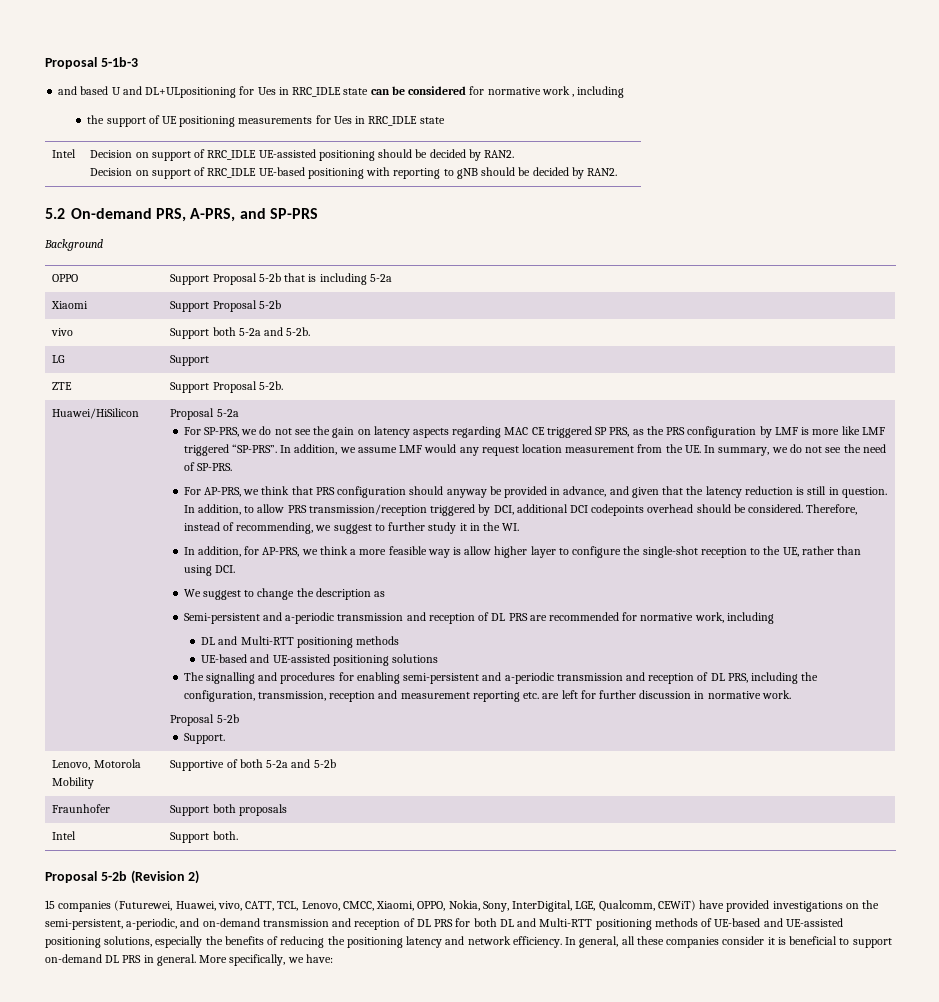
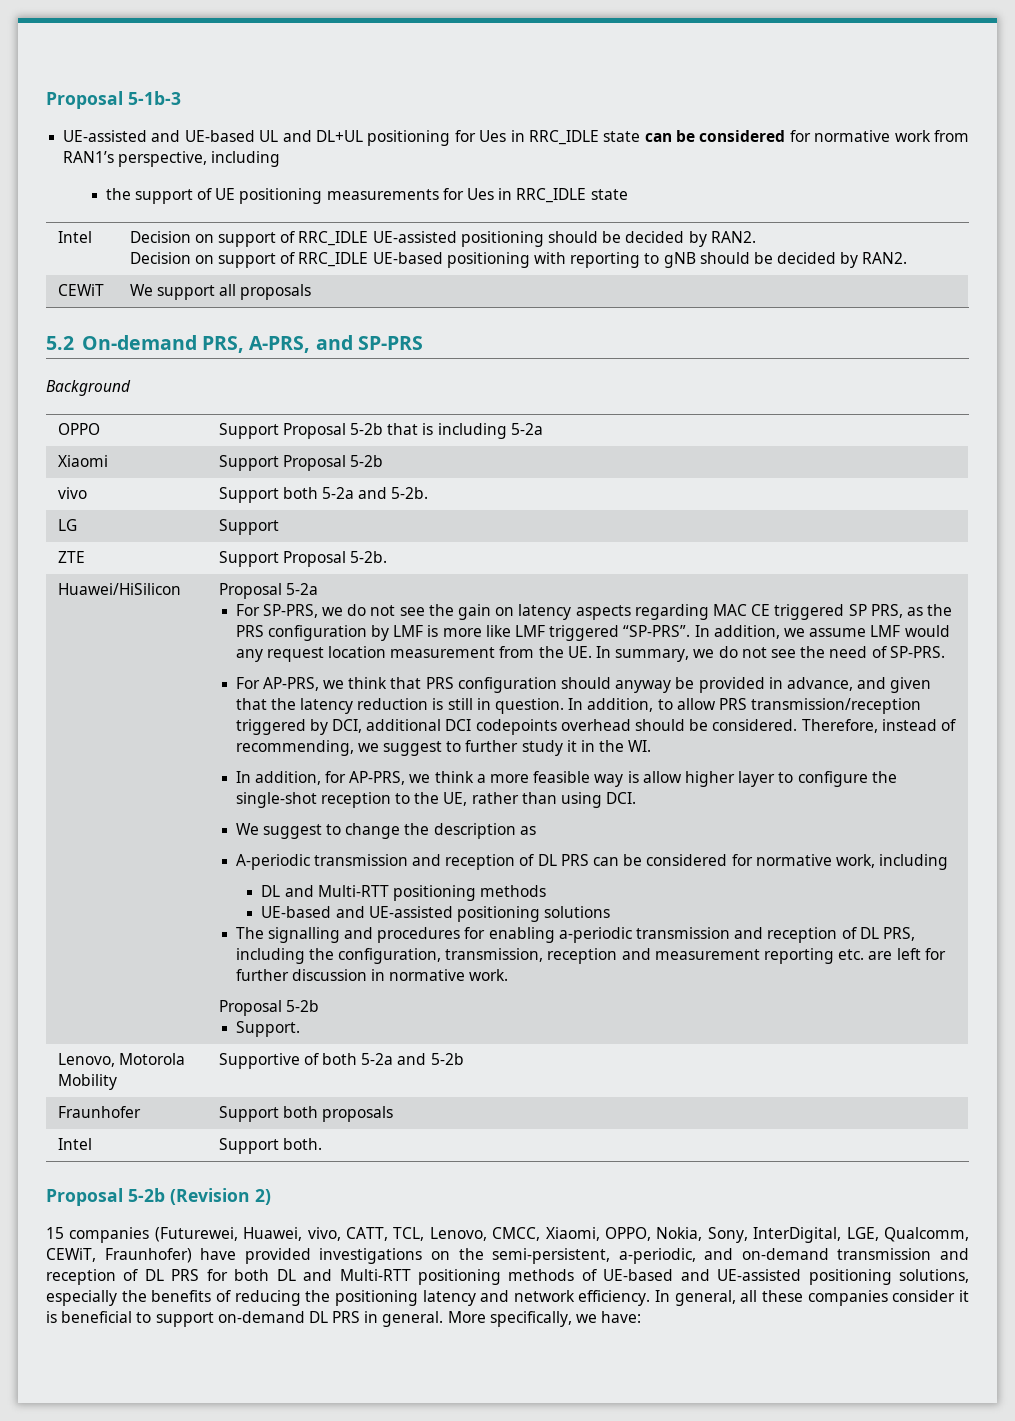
[58,86,237,98] and based U and DL+ULpositioning -> [63,130,451,146] UE-assisted and UE-based UL and DL+UL positioning
[572,94,575,97] , -> [933,130,969,142] [63,151,208,167] from RAN1’s perspective,
(617, 172) none -> [57,284,104,296] [129,284,312,300] // CEWiT | We support all proposals
[183,612,619,624] Semi-persistent and a-periodic transmission and reception of DL PRS are recommended -> [235,854,728,870] A-periodic transmission and reception of DL PRS can be considered
[403,672,502,684] semi-persistent and -> (555, 935) none
[657,900,696,911] CEWiT) -> [46,1248,192,1263] CEWiT, Fraunhofer)

